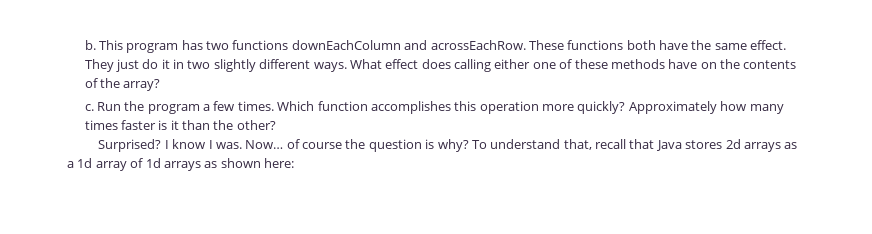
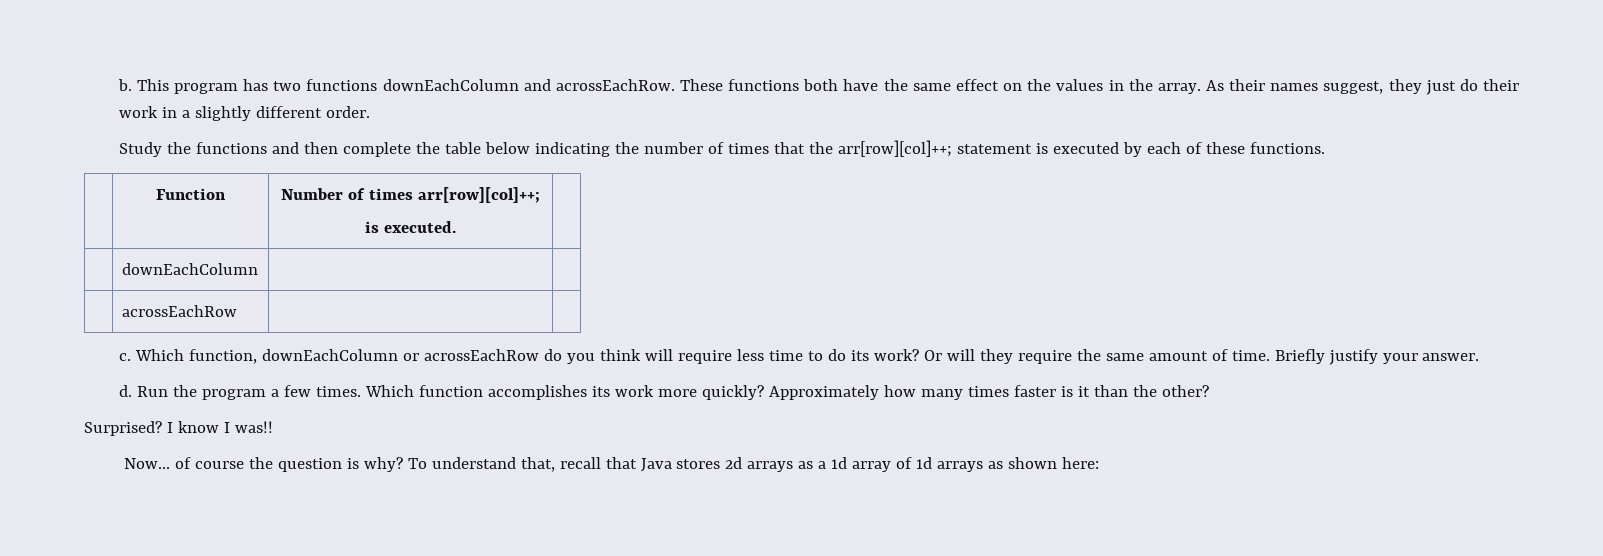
[750,40,787,50] [84,59,797,72] [84,78,161,91] [84,104,94,111] effect. They just do it in two slightly different ways. What effect does calling either one of these methods have on the contents of the array? // c. -> [955,79,1519,95] [118,106,370,121] [118,140,1325,157] [156,188,226,200] [281,187,540,203] [365,221,456,233] [121,263,258,275] [121,305,237,317] [118,349,1480,365] [118,385,132,397] effect on the values in the array. As their names suggest, they just do their work in a slightly different order. // Study the functions and then complete the table below indicating the number of times that the arr[row][col]++; statement is executed by each of these functions. // | Function | Number of times arr[row][col]++; // is executed. | // | downEachColumn | | // | acrossEachRow | | // c. Which function, downEachColumn or acrossEachRow do you think will require less time to do its work? Or will they require the same amount of time. Briefly justify your answer. // d.
[454,101,539,114] this operation -> [591,385,654,397] its work
[215,142,242,149] was. -> [234,421,273,433] was!! //

